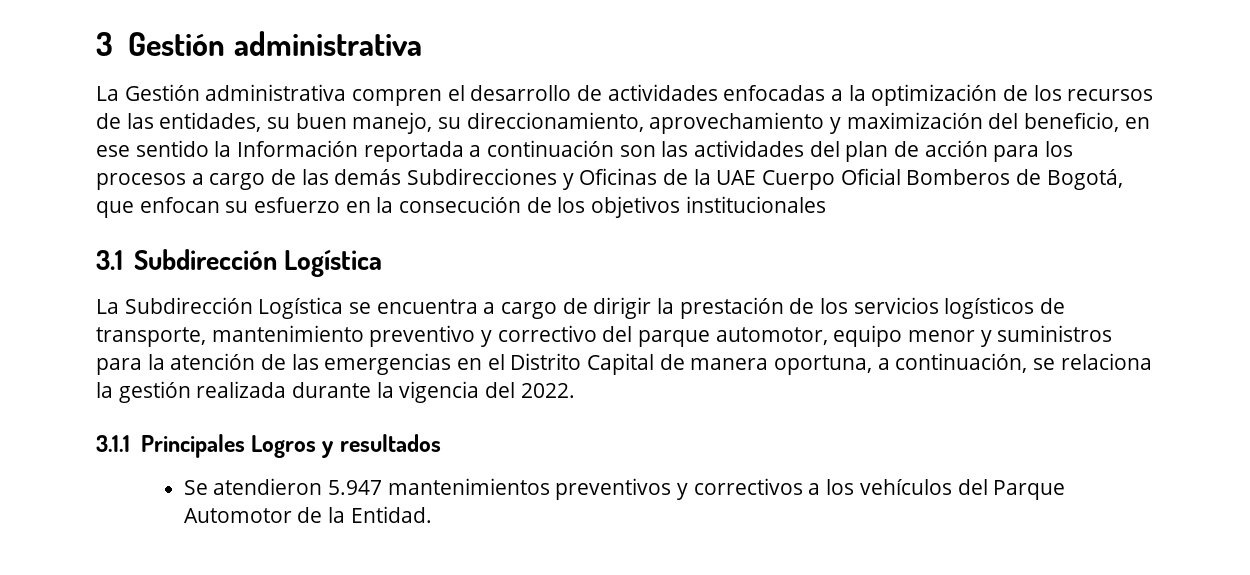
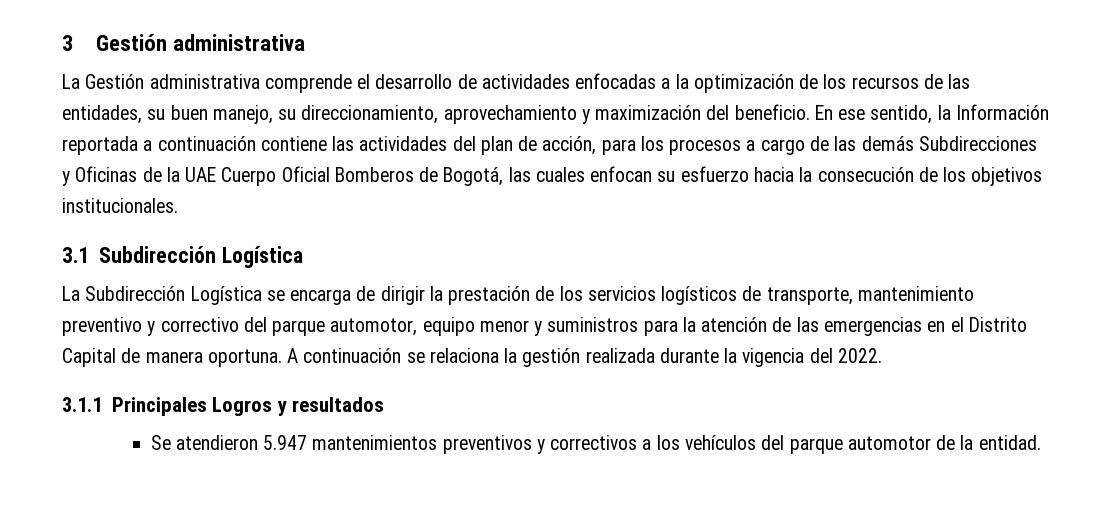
[352,89,443,106] compren -> [264,74,352,93] comprende
[1024,112,1150,132] [96,140,209,157] beneficio, en ese sentido -> [734,104,933,124] beneficio. En ese sentido,
[619,145,656,157] son -> [260,136,327,151] contiene
[924,140,988,157] acción -> [542,136,597,155] acción,
[96,201,134,218] que -> [508,167,585,182] las cuales
[345,201,371,213] en -> [753,167,794,182] hacia
[685,196,826,213] institucionales -> [62,198,178,213] institucionales.
[376,299,558,319] encuentra a cargo -> [290,289,352,305] encarga
[774,353,1028,375] oportuna, a continuación, -> [207,348,402,367] oportuna. A continuación
[993,480,1066,500] [183,506,432,523] Parque Automotor de la Entidad. -> [789,435,1041,454] parque automotor de la entidad.

